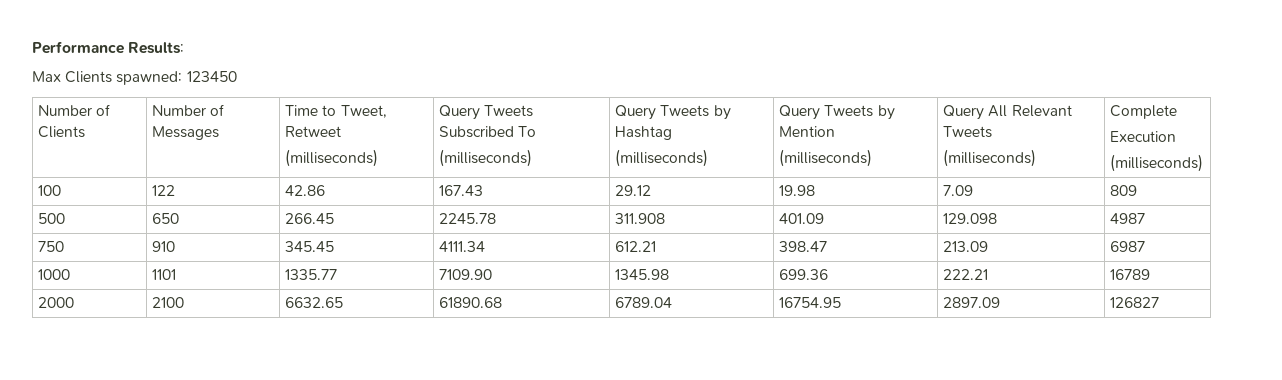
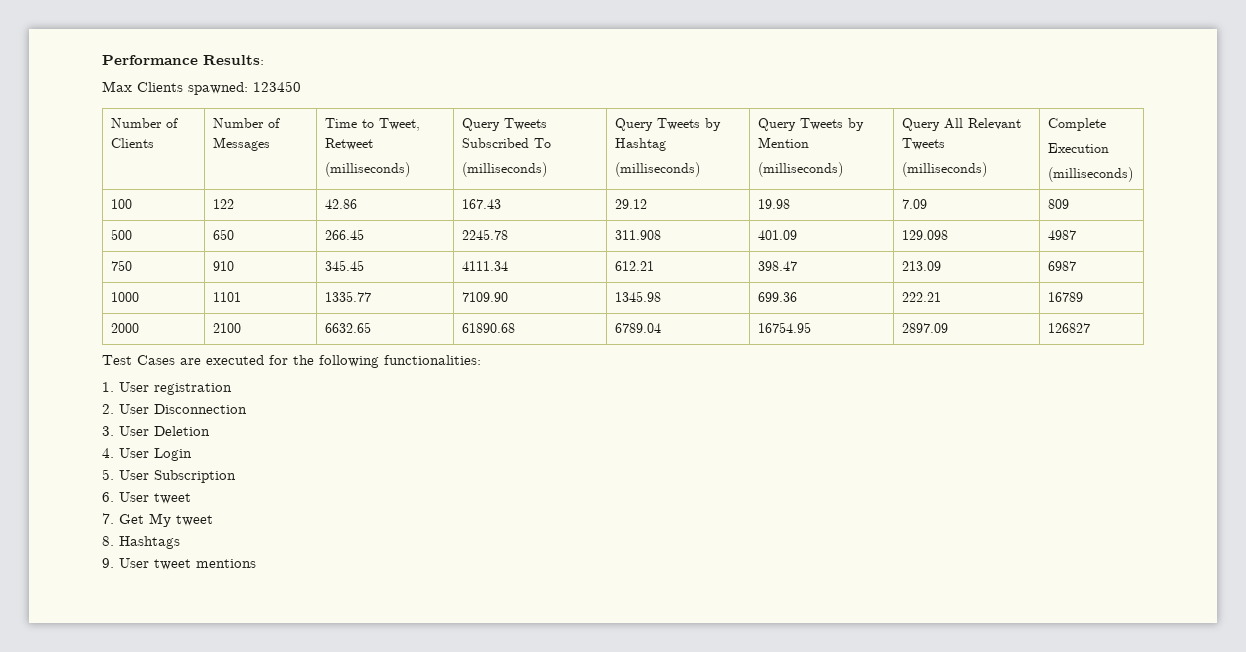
(1160, 302) none -> [102,355,481,368] [102,382,232,395] [102,404,247,414] [102,426,210,436] [102,448,192,461] [102,469,236,483] [102,492,191,504] [102,513,213,527] [102,536,180,549] [102,558,256,570] // Test Cases are executed for the following functionalities: // 1. User registration // 2. User Disconnection // 3. User Deletion // 4. User Login // 5. User Subscription // 6. User tweet // 7. Get My tweet // 8. Hashtags // 9. User tweet mentions

